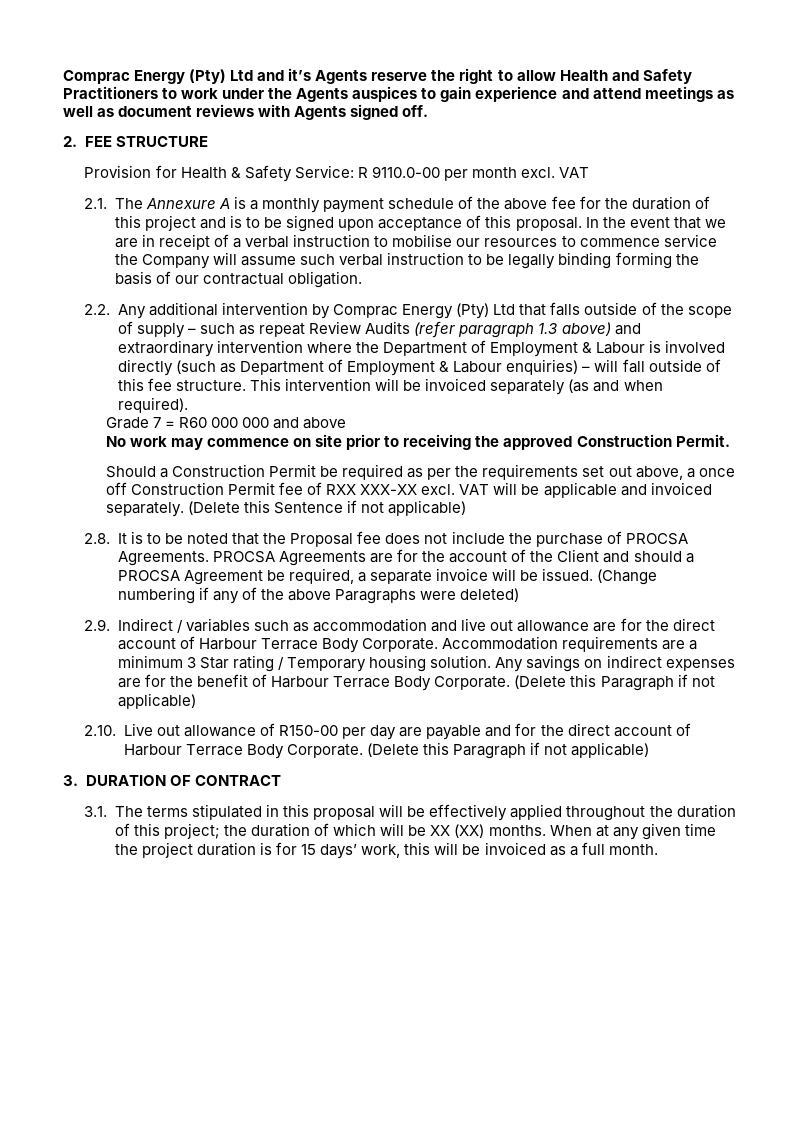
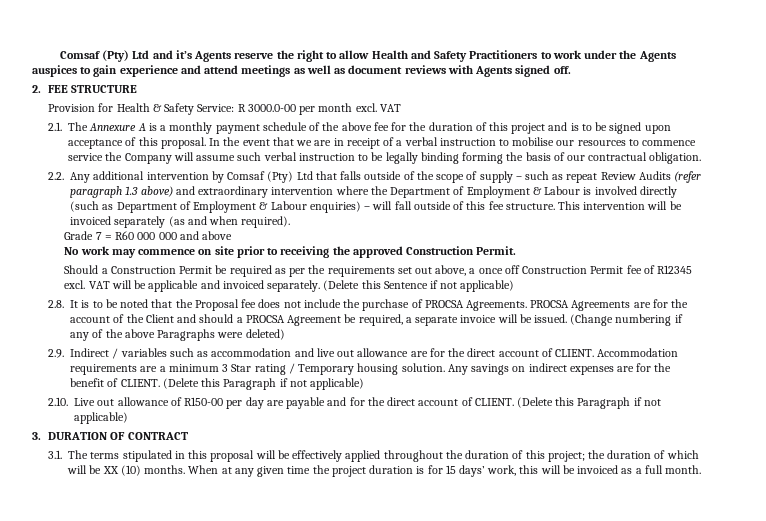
[63,70,186,84] Comprac Energy -> [59,51,100,59] Comsaf
[371,166,440,178] 9110.0-00 -> [247,104,296,112] 3000.0-00
[333,304,454,319] Comprac Energy -> [227,171,266,180] Comsaf
[326,484,418,495] RXX XXX-XX -> [657,265,693,274] R12345
[199,638,439,653] Harbour Terrace Body Corporate. -> [555,349,595,357] CLIENT.
[271,676,511,691] Harbour Terrace Body Corporate. -> [120,379,160,387] CLIENT.
[123,744,364,759] Harbour Terrace Body Corporate. -> [474,398,514,406] CLIENT.
[454,824,485,838] (XX) -> [120,465,141,476] (10)

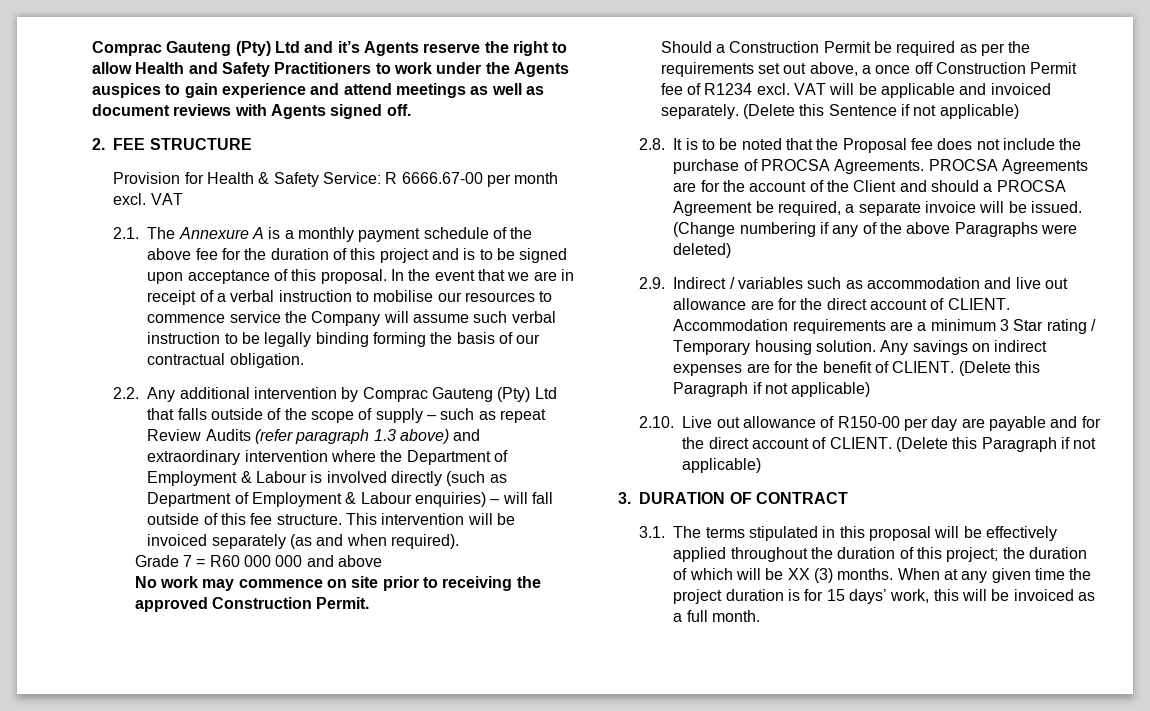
[59,51,100,59] Comsaf -> [92,41,232,56] Comprac Gauteng
[247,104,296,112] 3000.0-00 -> [401,172,483,184] 6666.67-00
[227,171,266,180] Comsaf -> [362,387,493,402] Comprac Gauteng
[657,265,693,274] R12345 -> [704,83,753,95] R1234
[120,465,141,476] (10) -> [813,568,833,583] (3)

